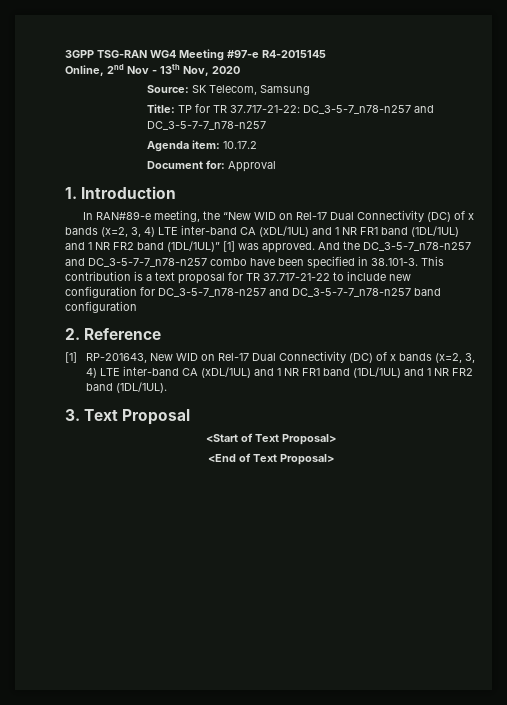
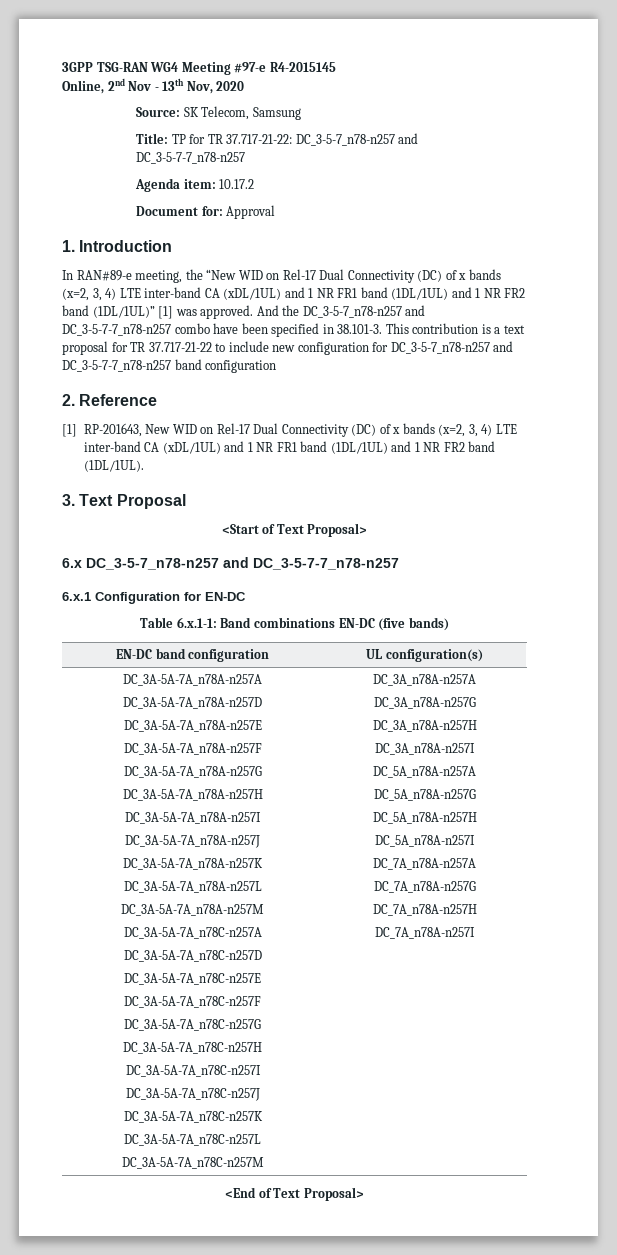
(336, 439) none -> [62,557,399,570] [62,592,246,604] [140,617,449,631] [115,648,270,662] [366,649,483,662] [123,674,262,686] [123,697,262,709] [123,720,262,732] [123,743,262,755] [123,766,262,778] [122,789,263,801] [125,812,261,824] [125,835,260,848] [123,858,263,870] [123,881,262,893] [121,904,264,916] [123,927,262,939] [123,950,262,962] [124,973,261,985] [124,996,261,1008] [124,1019,261,1031] [123,1042,262,1054] [125,1065,261,1077] [125,1088,260,1101] [123,1111,263,1123] [124,1134,261,1146] [121,1157,264,1169] [373,674,476,686] [373,697,476,709] [372,720,477,732] [375,743,475,755] [373,766,476,778] [373,789,476,801] [372,812,477,824] [375,835,475,847] [373,858,476,870] [373,881,476,893] [372,904,477,916] [375,927,475,939] // 6.x DC_3-5-7_n78-n257 and DC_3-5-7-7_n78-n257 // 6.x.1 Configuration for EN-DC // Table 6.x.1-1: Band combinations EN-DC (five bands) // EN-DC band configuration | UL configuration(s) // DC_3A-5A-7A_n78A-n257A // DC_3A-5A-7A_n78A-n257D // DC_3A-5A-7A_n78A-n257E // DC_3A-5A-7A_n78A-n257F // DC_3A-5A-7A_n78A-n257G // DC_3A-5A-7A_n78A-n257H // DC_3A-5A-7A_n78A-n257I // DC_3A-5A-7A_n78A-n257J // DC_3A-5A-7A_n78A-n257K // DC_3A-5A-7A_n78A-n257L // DC_3A-5A-7A_n78A-n257M // DC_3A-5A-7A_n78C-n257A // DC_3A-5A-7A_n78C-n257D // DC_3A-5A-7A_n78C-n257E // DC_3A-5A-7A_n78C-n257F // DC_3A-5A-7A_n78C-n257G // DC_3A-5A-7A_n78C-n257H // DC_3A-5A-7A_n78C-n257I // DC_3A-5A-7A_n78C-n257J // DC_3A-5A-7A_n78C-n257K // DC_3A-5A-7A_n78C-n257L // DC_3A-5A-7A_n78C-n257M | DC_3A_n78A-n257A // DC_3A_n78A-n257G // DC_3A_n78A-n257H // DC_3A_n78A-n257I // DC_5A_n78A-n257A // DC_5A_n78A-n257G // DC_5A_n78A-n257H // DC_5A_n78A-n257I // DC_7A_n78A-n257A // DC_7A_n78A-n257G // DC_7A_n78A-n257H // DC_7A_n78A-n257I

